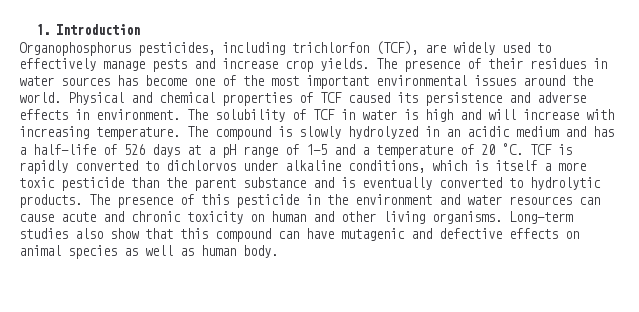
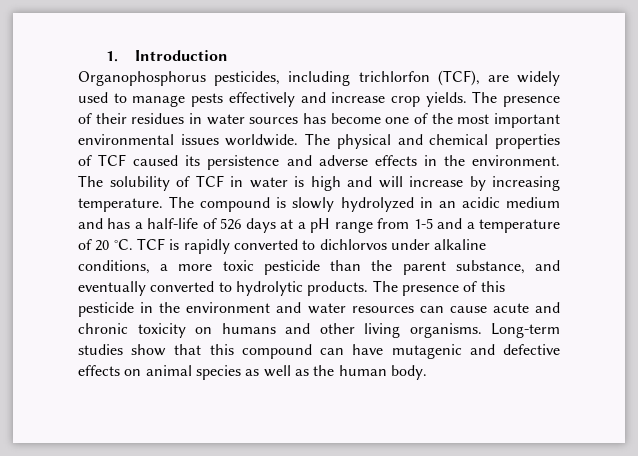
[19,58,96,71] effectively -> (127, 98) none
(187, 65) none -> [228,92,295,107] effectively
[523,75,593,86] [19,92,124,105] around the world. Physical -> [225,133,391,149] worldwide. The physical
(89, 114) none -> [443,155,465,166] the
[586,109,614,120] with -> [469,176,486,191] by
[285,144,299,155] of -> [377,218,410,229] from
[432,160,537,171] which is itself -> (150, 267) none
[243,177,355,188] substance and is -> [455,260,560,274] substance, and
[271,211,306,222] human -> [221,323,276,334] humans
[75,228,103,239] also -> (123, 349) none
(194, 252) none -> [313,365,335,376] the

